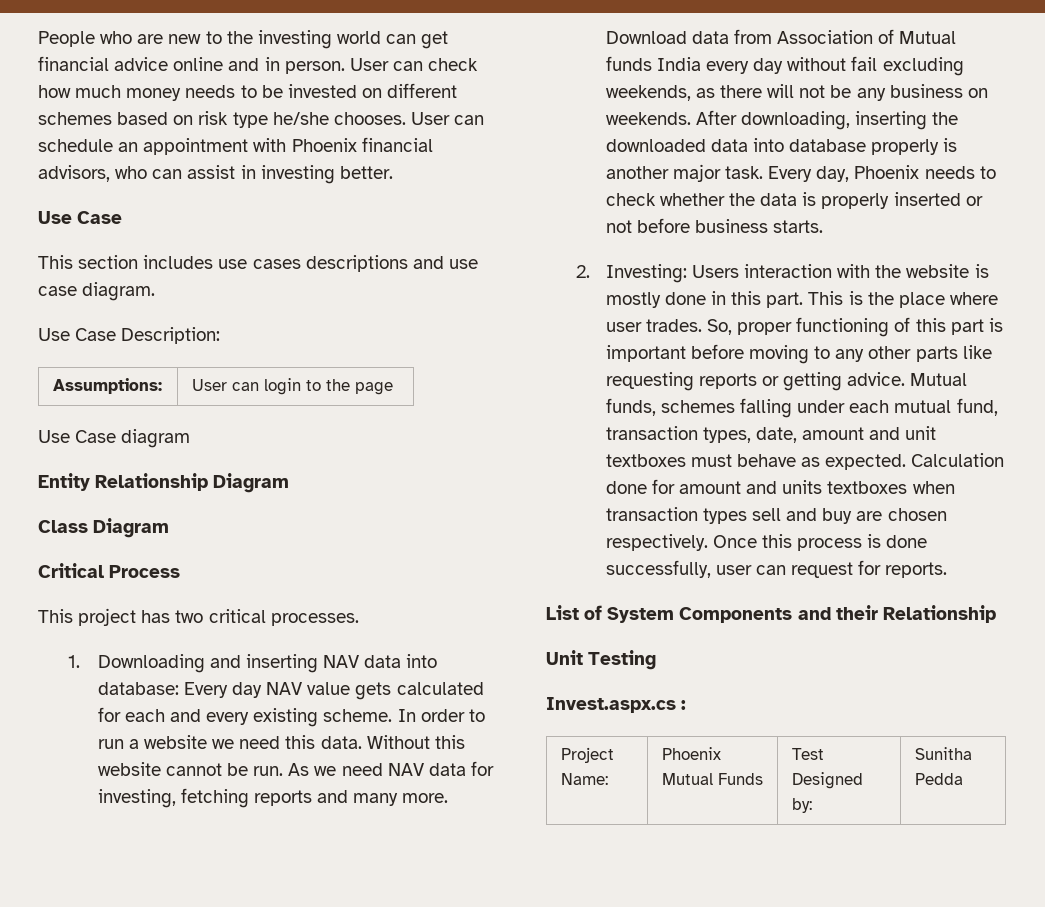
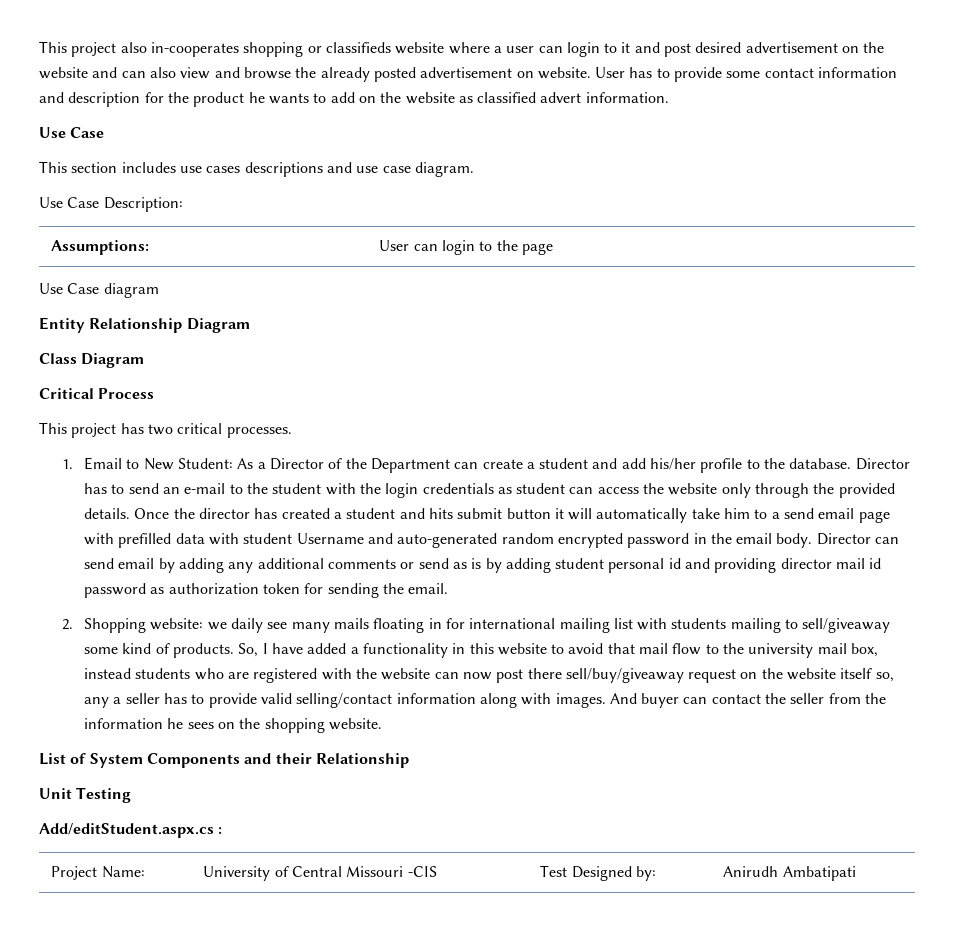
[38,30,449,49] [38,56,479,74] [38,83,458,101] [38,111,485,128] [38,137,433,155] [38,165,393,184] People who are new to the investing world can get financial advice online and in person. User can check how much money needs to be invested on different schemes based on risk type he/she chooses. User can schedule an appointment with Phoenix financial advisors, who can assist in investing better. -> [39,41,885,57] [39,67,898,82] [39,92,669,107] This project also in-cooperates shopping or classifieds website where a user can login to it and post desired advertisement on the website and can also view and browse the already posted advertisement on website. User has to provide some contact information and description for the product he wants to add on the website as classified advert information.
[97,654,438,673] [97,682,484,700] [97,707,485,727] [97,735,465,749] [97,761,494,776] [97,788,449,808] [605,29,957,44] [605,56,964,76] [605,84,988,101] [605,110,959,130] [605,138,958,155] [605,164,996,182] [605,192,983,209] [605,218,824,233] [575,264,989,283] [605,291,998,308] [605,317,1003,337] [605,344,992,364] [605,372,968,391] [605,398,998,418] [605,426,937,443] [605,453,1005,470] [605,479,955,494] [605,507,947,524] [605,534,928,551] [605,560,948,578] Downloading and inserting NAV data into database: Every day NAV value gets calculated for each and every existing scheme. In order to run a website we need this data. Without this website cannot be run. As we need NAV data for investing, fetching reports and many more. Download data from Association of Mutual funds India every day without fail excluding weekends, as there will not be any business on weekends. After downloading, inserting the downloaded data into database properly is another major task. Every day, Phoenix needs to check whether the data is properly inserted or not before business starts. // 2. Investing: Users interaction with the website is mostly done in this part. This is the place where user trades. So, proper functioning of this part is important before moving to any other parts like requesting reports or getting advice. Mutual funds, schemes falling under each mutual fund, transaction types, date, amount and unit textboxes must behave as expected. Calculation done for amount and units textboxes when transaction types sell and buy are chosen respectively. Once this process is done successfully, user can request for reports. -> [84,457,910,473] [84,483,895,498] [84,508,890,523] [84,533,900,548] [84,558,882,573] [84,583,449,598] [61,618,891,633] [84,643,879,658] [84,668,894,683] [84,693,887,708] [84,718,382,733] Email to New Student: As a Director of the Department can create a student and add his/her profile to the database. Director has to send an e-mail to the student with the login credentials as student can access the website only through the provided details. Once the director has created a student and hits submit button it will automatically take him to a send email page with prefilled data with student Username and auto-generated random encrypted password in the email body. Director can send email by adding any additional comments or send as is by adding student personal id and providing director mail id password as authorization token for sending the email. // 2. Shopping website: we daily see many mails floating in for international mailing list with students mailing to sell/giveaway some kind of products. So, I have added a functionality in this website to avoid that mail flow to the university mail box, instead students who are registered with the website can now post there sell/buy/giveaway request on the website itself so, any a seller has to provide valid selling/contact information along with images. And buyer can contact the seller from the information he sees on the shopping website.
[546,697,676,713] Invest.aspx.cs -> [39,823,214,838] Add/editStudent.aspx.cs
[661,747,721,760] [661,773,763,785] Phoenix Mutual Funds -> [203,866,437,881] University of Central Missouri -CIS
[914,747,972,760] [914,773,963,785] Sunitha Pedda -> [723,866,856,881] Anirudh Ambatipati

